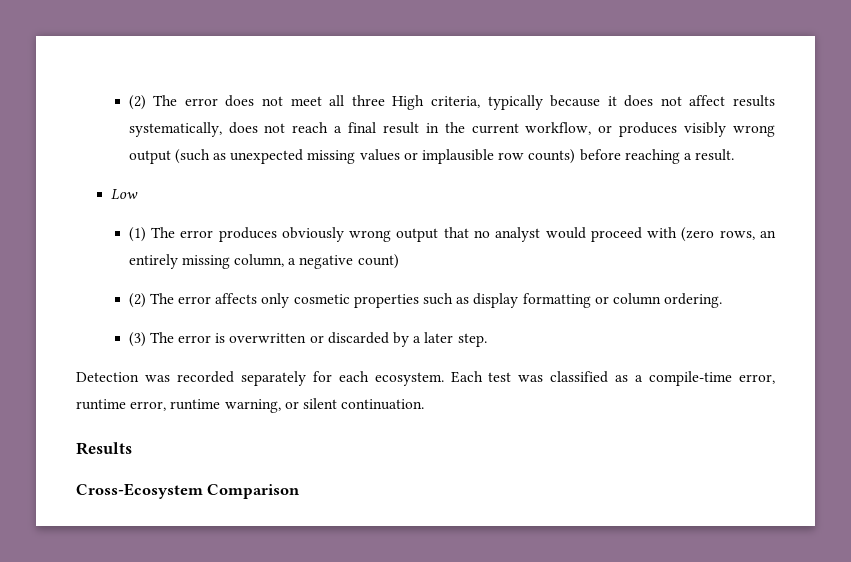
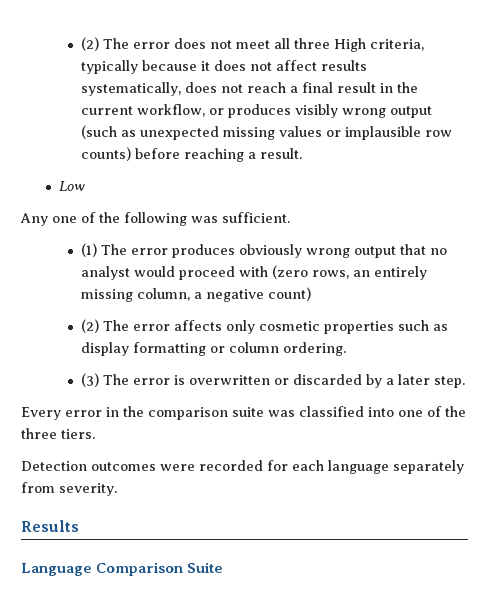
(138, 194) none -> [20,212,290,226] // Any one of the following was sufficient.
[76,371,776,386] [76,398,425,413] [76,442,132,455] [76,483,301,499] Detection was recorded separately for each ecosystem. Each test was classified as a compile-time error, runtime error, runtime warning, or silent continuation. // Results // Cross-Ecosystem Comparison -> [21,406,466,420] [21,428,95,439] [21,460,464,474] [21,482,117,496] [21,520,79,532] [21,562,224,576] Every error in the comparison suite was classified into one of the three tiers. // Detection outcomes were recorded for each language separately from severity. // Results // Language Comparison Suite

